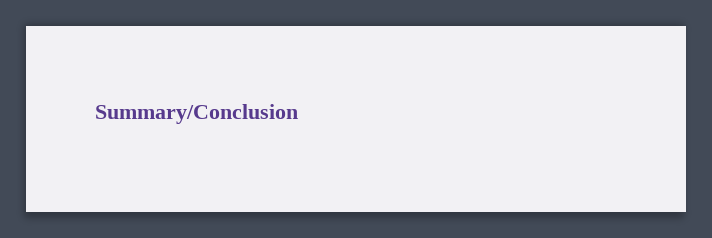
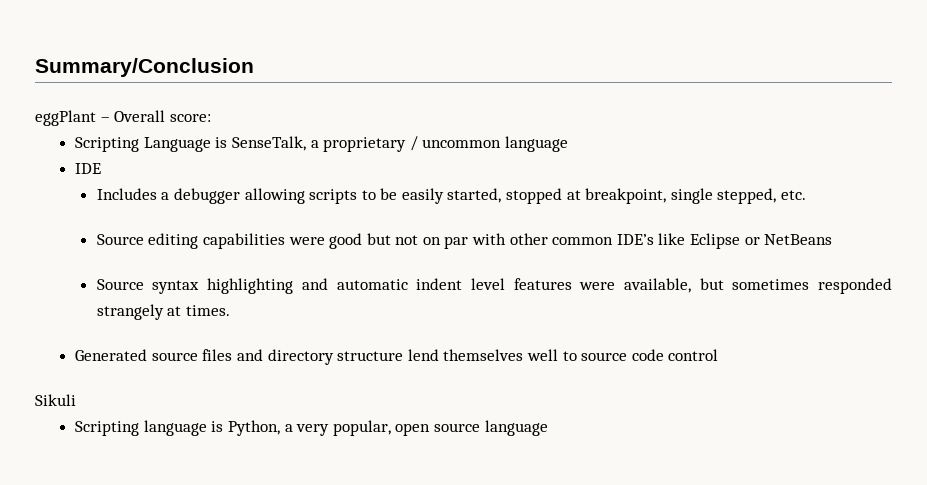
(298, 114) none -> [35,110,211,126] [75,136,568,152] [75,163,102,174] [96,188,807,204] [96,233,833,249] [96,278,893,294] [96,304,230,320] [75,349,719,365] [35,394,76,406] [75,420,548,436] // eggPlant – Overall score: // Scripting Language is SenseTalk, a proprietary / uncommon language // IDE // Includes a debugger allowing scripts to be easily started, stopped at breakpoint, single stepped, etc. // Source editing capabilities were good but not on par with other common IDE’s like Eclipse or NetBeans // Source syntax highlighting and automatic indent level features were available, but sometimes responded strangely at times. // Generated source files and directory structure lend themselves well to source code control // Sikuli // Scripting language is Python, a very popular, open source language

